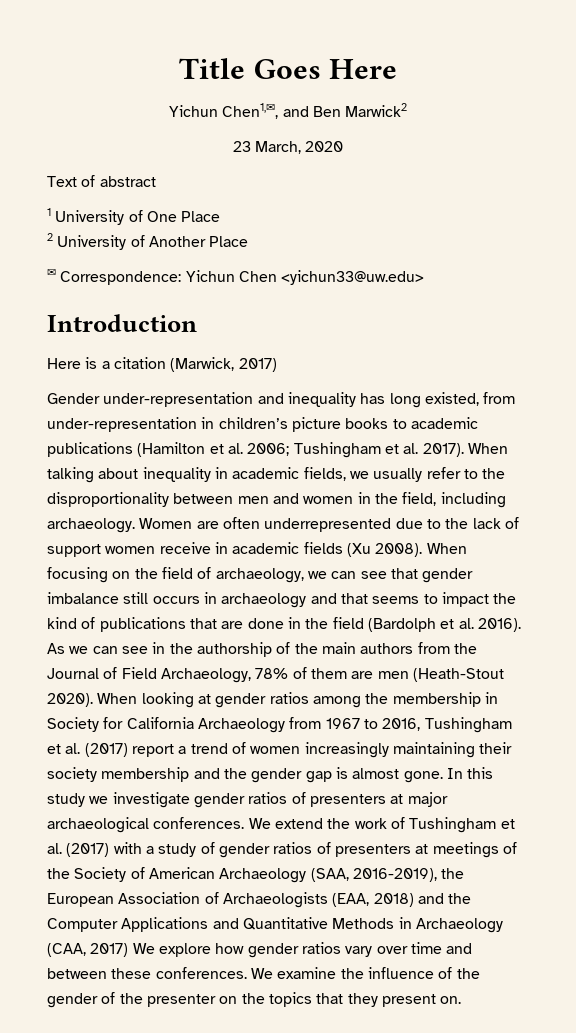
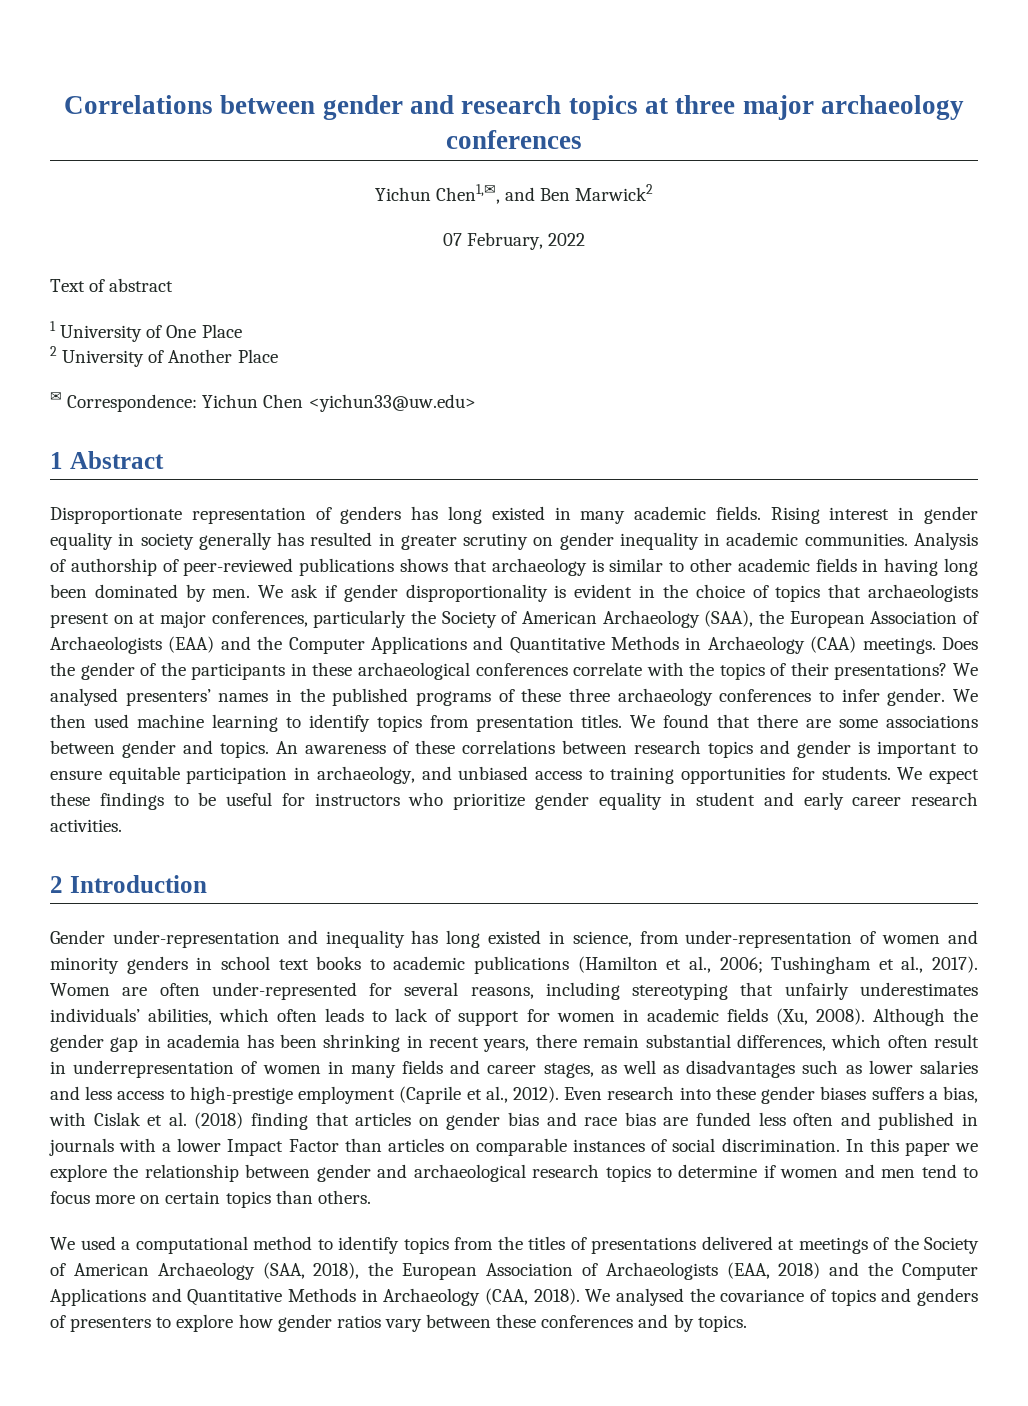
[179,58,397,79] Title Goes Here -> [64,95,964,120] [446,130,582,149] Correlations between gender and research topics at three major archaeology conferences
[232,141,344,154] 23 March, 2020 -> [442,232,586,250] 07 February, 2022
[47,314,197,332] [47,357,277,372] Introduction // Here is a citation (Marwick, 2017) -> [50,451,164,469] [50,506,979,524] [50,532,978,550] [50,558,978,576] [50,584,979,602] [50,610,979,628] [50,636,978,654] [50,662,978,680] [50,688,978,706] [50,714,978,732] [50,740,978,758] [50,766,979,784] [50,792,978,810] [50,819,122,832] [50,875,207,893] 1 Abstract // Disproportionate representation of genders has long existed in many academic fields. Rising interest in gender equality in society generally has resulted in greater scrutiny on gender inequality in academic communities. Analysis of authorship of peer-reviewed publications shows that archaeology is similar to other academic fields in having long been dominated by men. We ask if gender disproportionality is evident in the choice of topics that archaeologists present on at major conferences, particularly the Society of American Archaeology (SAA), the European Association of Archaeologists (EAA) and the Computer Applications and Quantitative Methods in Archaeology (CAA) meetings. Does the gender of the participants in these archaeological conferences correlate with the topics of their presentations? We analysed presenters’ names in the published programs of these three archaeology conferences to infer gender. We then used machine learning to identify topics from presentation titles. We found that there are some associations between gender and topics. An awareness of these correlations between research topics and gender is important to ensure equitable participation in archaeology, and unbiased access to training opportunities for students. We expect these findings to be useful for instructors who prioritize gender equality in student and early career research activities. // 2 Introduction
[424,392,516,406] [47,417,341,432] existed, from under-representation in children’s picture -> [488,930,978,948] [50,956,309,974] existed in science, from under-representation of women and minority genders in school text
[227,443,243,454] al. -> [688,956,711,973] al.,
[403,443,508,457] [47,467,506,483] [47,492,506,508] [47,517,469,533] al. 2017). When talking about inequality in academic fields, we usually refer to the disproportionality between men and women in the field, including archaeology. Women are often underrepresented due to the -> [901,956,978,973] [50,982,978,1000] [50,1008,388,1025] al., 2017). Women are often under-represented for several reasons, including stereotyping that unfairly underestimates individuals’ abilities, which often leads to
[105,542,211,554] women receive -> [526,1009,615,1022] for women
[346,543,467,557] [47,567,474,583] [47,592,517,608] [47,617,521,632] [47,642,477,657] [47,667,504,683] [47,692,498,708] [47,717,512,733] [47,742,513,758] [47,767,494,783] [47,792,448,808] [47,817,515,833] [47,842,411,858] (Xu 2008). When focusing on the field of archaeology, we can see that gender imbalance still occurs in archaeology and that seems to impact the kind of publications that are done in the field (Bardolph et al. 2016). As we can see in the authorship of the main authors from the Journal of Field Archaeology, 78% of them are men (Heath-Stout 2020). When looking at gender ratios among the membership in Society for California Archaeology from 1967 to 2016, Tushingham et al. (2017) report a trend of women increasingly maintaining their society membership and the gender gap is almost gone. In this study we investigate gender ratios of presenters at major archaeological conferences. We extend the work of Tushingham et al. (2017) with a study of gender ratios of presenters -> [775,1008,978,1026] [50,1034,979,1052] [50,1060,978,1078] [50,1086,978,1104] [49,1112,979,1130] [49,1138,978,1156] [50,1164,978,1182] [50,1190,371,1208] [50,1236,773,1254] (Xu, 2008). Although the gender gap in academia has been shrinking in recent years, there remain substantial differences, which often result in underrepresentation of women in many fields and career stages, as well as disadvantages such as lower salaries and less access to high-prestige employment (Caprile et al., 2012). Even research into these gender biases suffers a bias, with Cislak et al. (2018) finding that articles on gender bias and race bias are funded less often and published in journals with a lower Impact Factor than articles on comparable instances of social discrimination. In this paper we explore the relationship between gender and archaeological research topics to determine if women and men tend to focus more on certain topics than others. // We used a computational method to identify topics from the titles of presentations delivered
[352,868,437,882] 2016-2019), -> [313,1262,360,1279] 2018),
[90,943,155,957] 2017) We -> [533,1288,978,1306] [50,1315,172,1332] 2018). We analysed the covariance of topics and genders of presenters to
[376,942,473,954] [47,967,480,979] [47,992,462,1008] over time and between these conferences. We examine the influence of the gender of the presenter on the topics that they present on. -> [426,1314,747,1332] between these conferences and by topics.

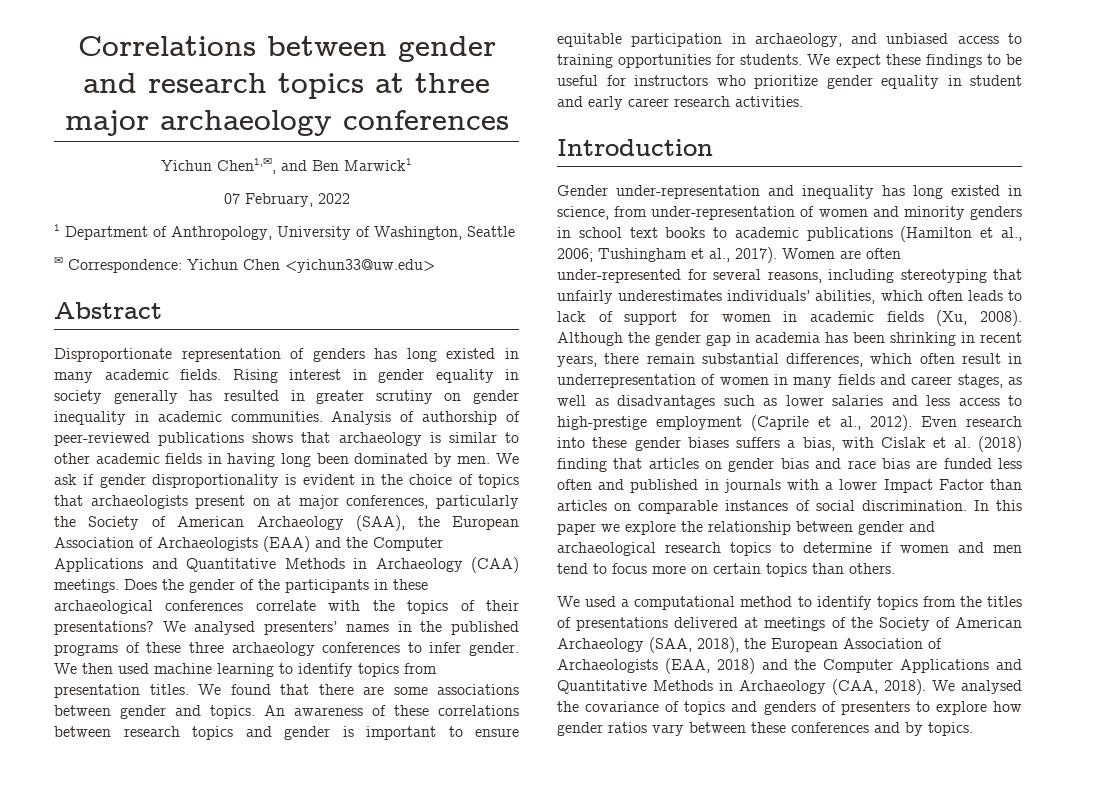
[575,184,654,201] Marwick2 -> [344,158,412,171] Marwick1
[50,278,174,292] [50,321,242,342] [50,346,278,367] Text of abstract // 1 University of One Place // 2 University of Another Place -> [54,224,515,240] 1 Department of Anthropology, University of Washington, Seattle
[50,452,63,469] 1 -> (435, 266) none
[50,876,63,893] 2 -> (803, 101) none

